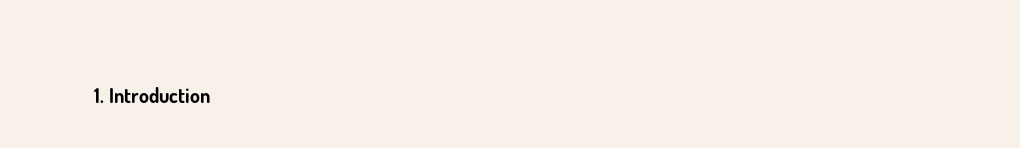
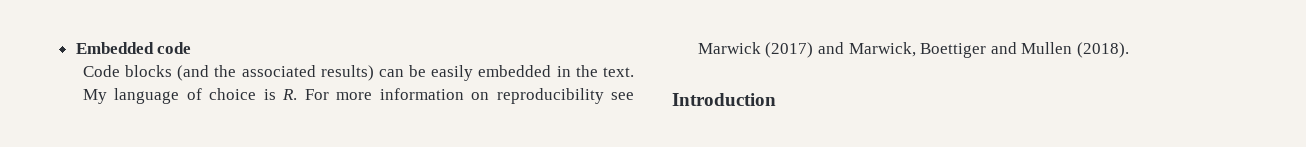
[94,88,104,103] 1. -> [75,42,192,54] [82,65,634,81] [82,88,634,104] [697,42,1130,58] Embedded code // Code blocks (and the associated results) can be easily embedded in the text. My language of choice is R. For more information on reproducibility see Marwick (2017) and Marwick, Boettiger and Mullen (2018). //

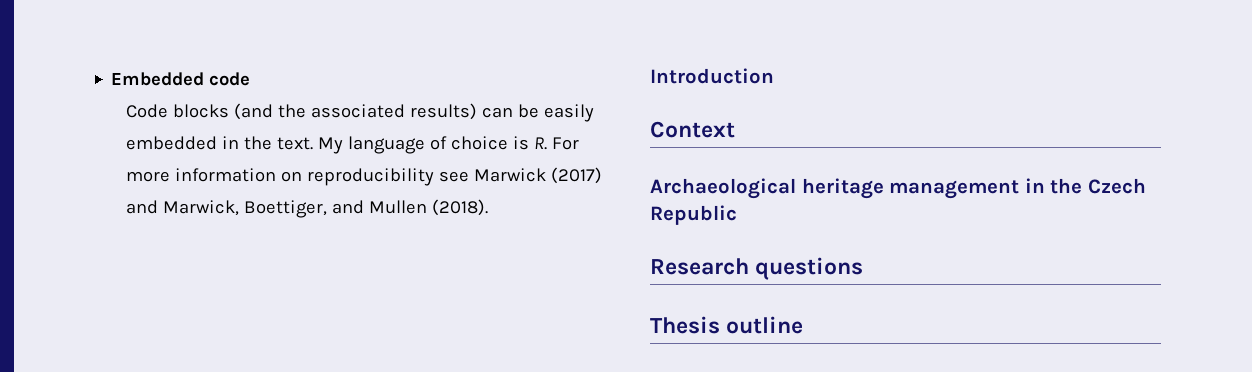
[920,43,987,58] Boettiger -> [243,200,327,218] Boettiger,
(776, 99) none -> [650,121,735,138] [650,178,1146,199] [650,205,737,225] [650,257,864,280] [650,316,804,334] // Context // Archaeological heritage management in the Czech Republic // Research questions // Thesis outline

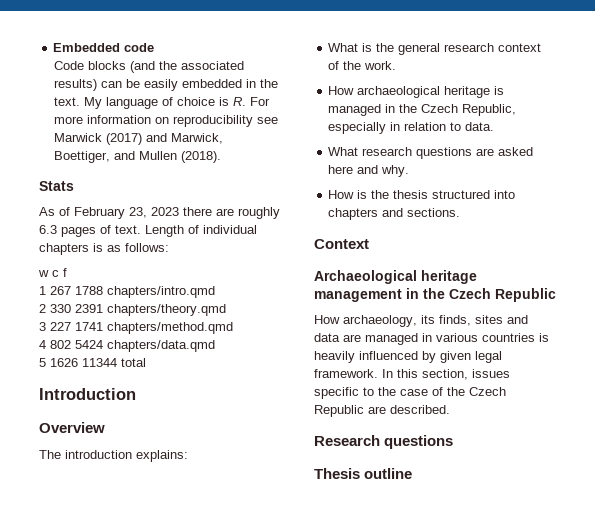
[650,68,774,84] Introduction -> [39,181,74,191] [39,207,280,219] [39,225,257,237] [39,243,169,255] [38,268,67,277] [39,286,215,298] [39,304,226,316] [39,322,233,334] [39,340,215,352] [39,358,146,367] [39,388,136,400] [39,422,105,433] [39,450,188,462] [328,43,542,55] [328,61,397,70] [328,86,505,98] [328,104,517,116] [328,122,495,134] [328,147,534,159] [328,165,410,177] [328,190,516,199] [328,208,461,220] Stats // As of February 23, 2023 there are roughly 6.3 pages of text. Length of individual chapters is as follows: // w c f // 1 267 1788 chapters/intro.qmd // 2 330 2391 chapters/theory.qmd // 3 227 1741 chapters/method.qmd // 4 802 5424 chapters/data.qmd // 5 1626 11344 total // Introduction // Overview // The introduction explains: // What is the general research context of the work. // How archaeological heritage is managed in the Czech Republic, especially in relation to data. // What research questions are asked here and why. // How is the thesis structured into chapters and sections.
(737, 215) none -> [314,315,528,327] [314,333,549,345] [314,351,502,363] [314,369,510,380] [314,387,506,399] [314,405,450,417] // How archaeology, its finds, sites and data are managed in various countries is heavily influenced by given legal framework. In this section, issues specific to the case of the Czech Republic are described.

